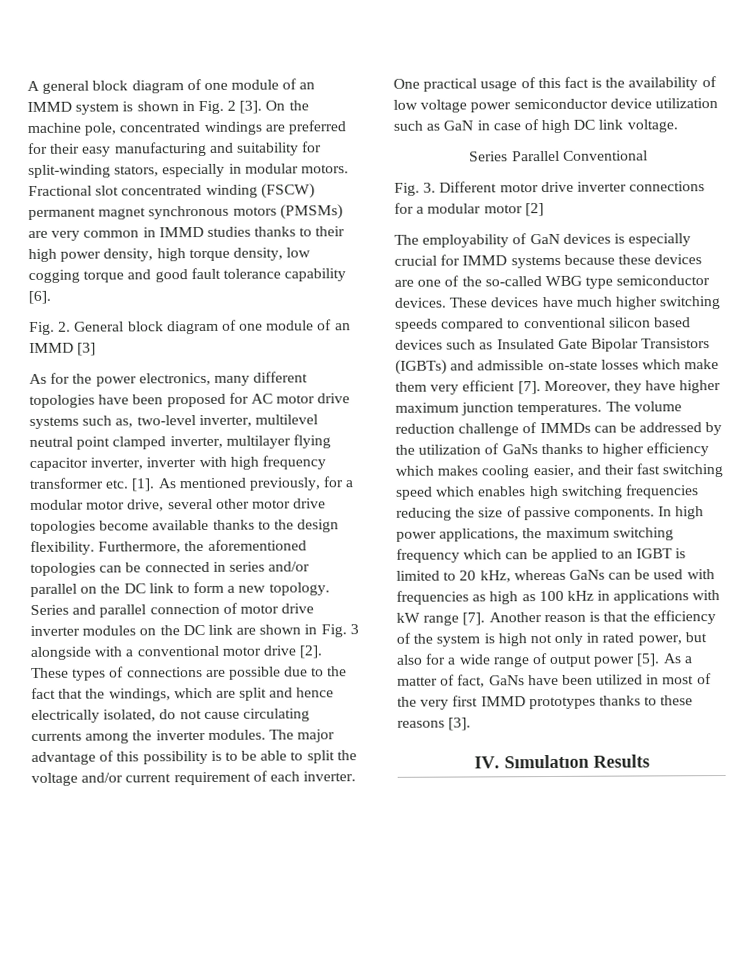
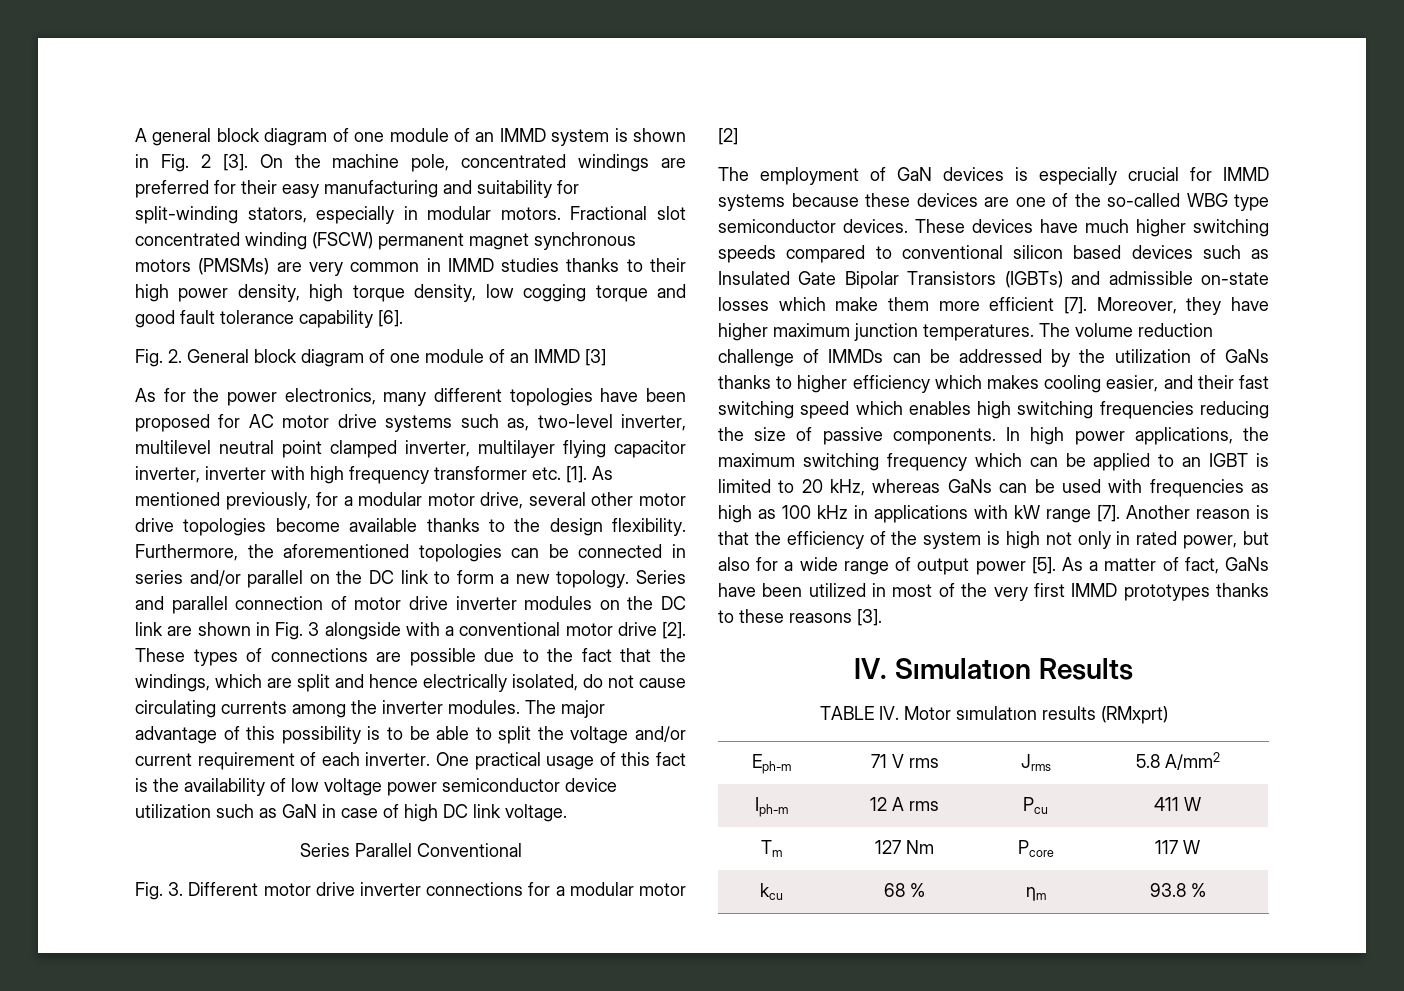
[422,234,510,248] employability -> [760,167,859,185] employment
[430,384,460,395] very -> [938,301,980,311] more
(650, 761) none -> [819,706,1168,724] [752,754,791,774] [870,754,939,768] [1020,754,1051,771] [1135,752,1220,770] [755,797,788,817] [870,797,939,811] [1023,797,1048,814] [1154,797,1201,811] [761,840,782,857] [875,840,934,854] [1017,840,1054,857] [1155,840,1200,854] [760,883,783,900] [884,883,925,897] [1025,887,1046,901] [1149,883,1206,897] // TABLE IV. Motor sımulatıon results (RMxprt) // Eph-m | 71 V rms | Jrms | 5.8 A/mm2 // Iph-m | 12 A rms | Pcu | 411 W // Tm | 127 Nm | Pcore | 117 W // kcu | 68 % | ηm | 93.8 %

